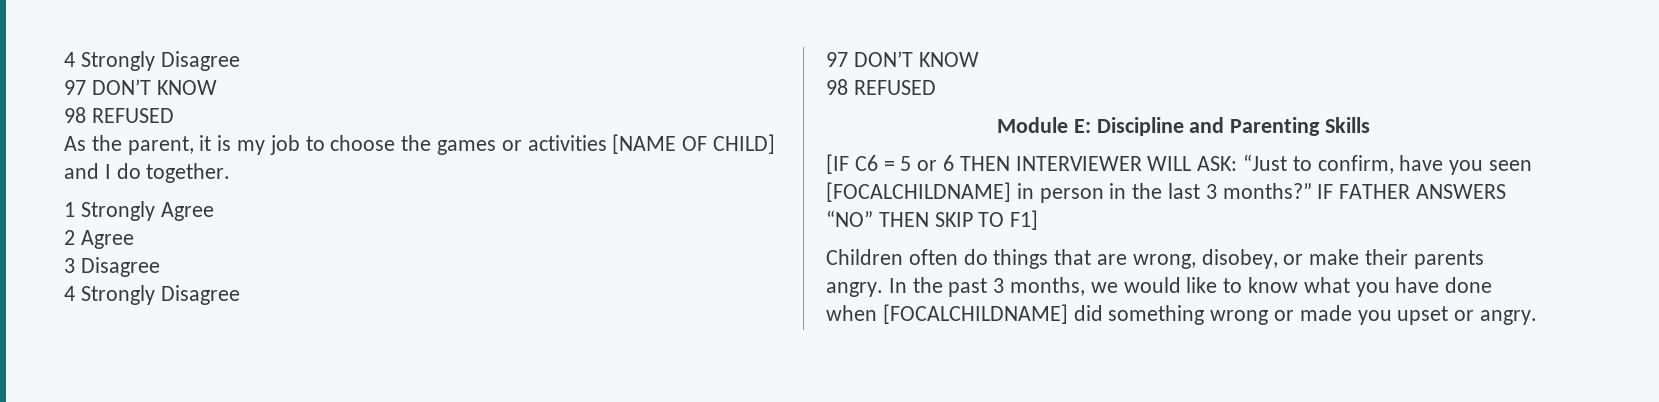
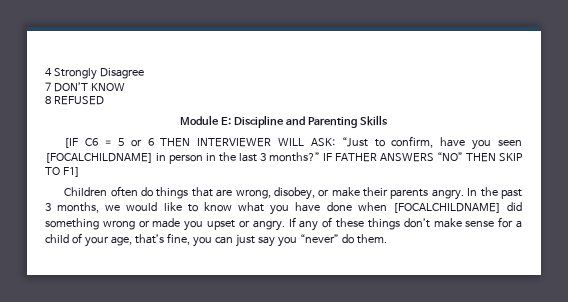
[64,51,240,71] [64,79,217,95] [64,107,174,123] [64,134,776,155] [64,163,231,183] [64,201,214,221] [64,230,134,249] [64,257,160,277] [64,285,240,305] [826,51,979,67] [826,79,848,95] 4 Strongly Disagree // 97 DON’T KNOW // 98 REFUSED // As the parent, it is my job to choose the games or activities [NAME OF CHILD] and I do together. // 1 Strongly Agree // 2 Agree // 3 Disagree // 4 Strongly Disagree // 97 DON’T KNOW // 98 -> [45,68,144,80] [45,82,125,92] [45,96,51,104] 4 Strongly Disagree // 7 DON’T KNOW // 8
(1538, 317) none -> [288,217,522,231] [45,233,387,247] If any of these things don’t make sense for a child of your age, that’s fine, you can just say you “never” do them.

